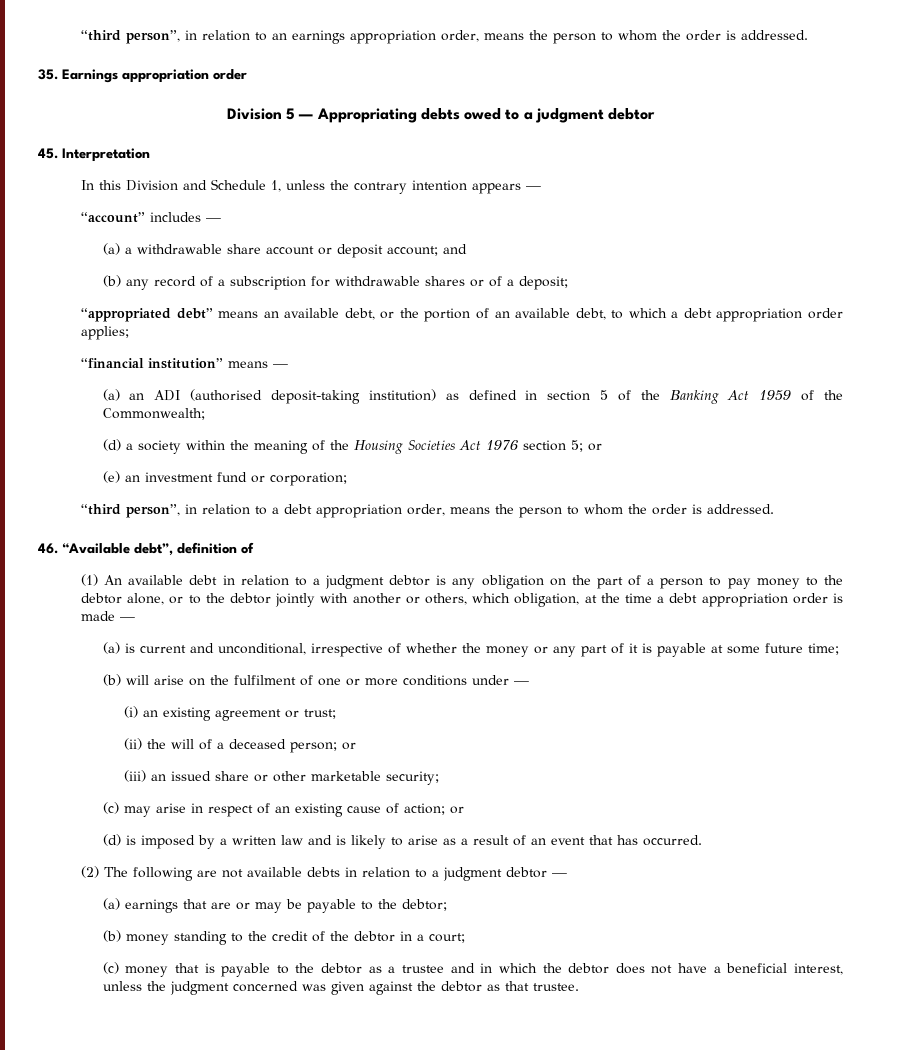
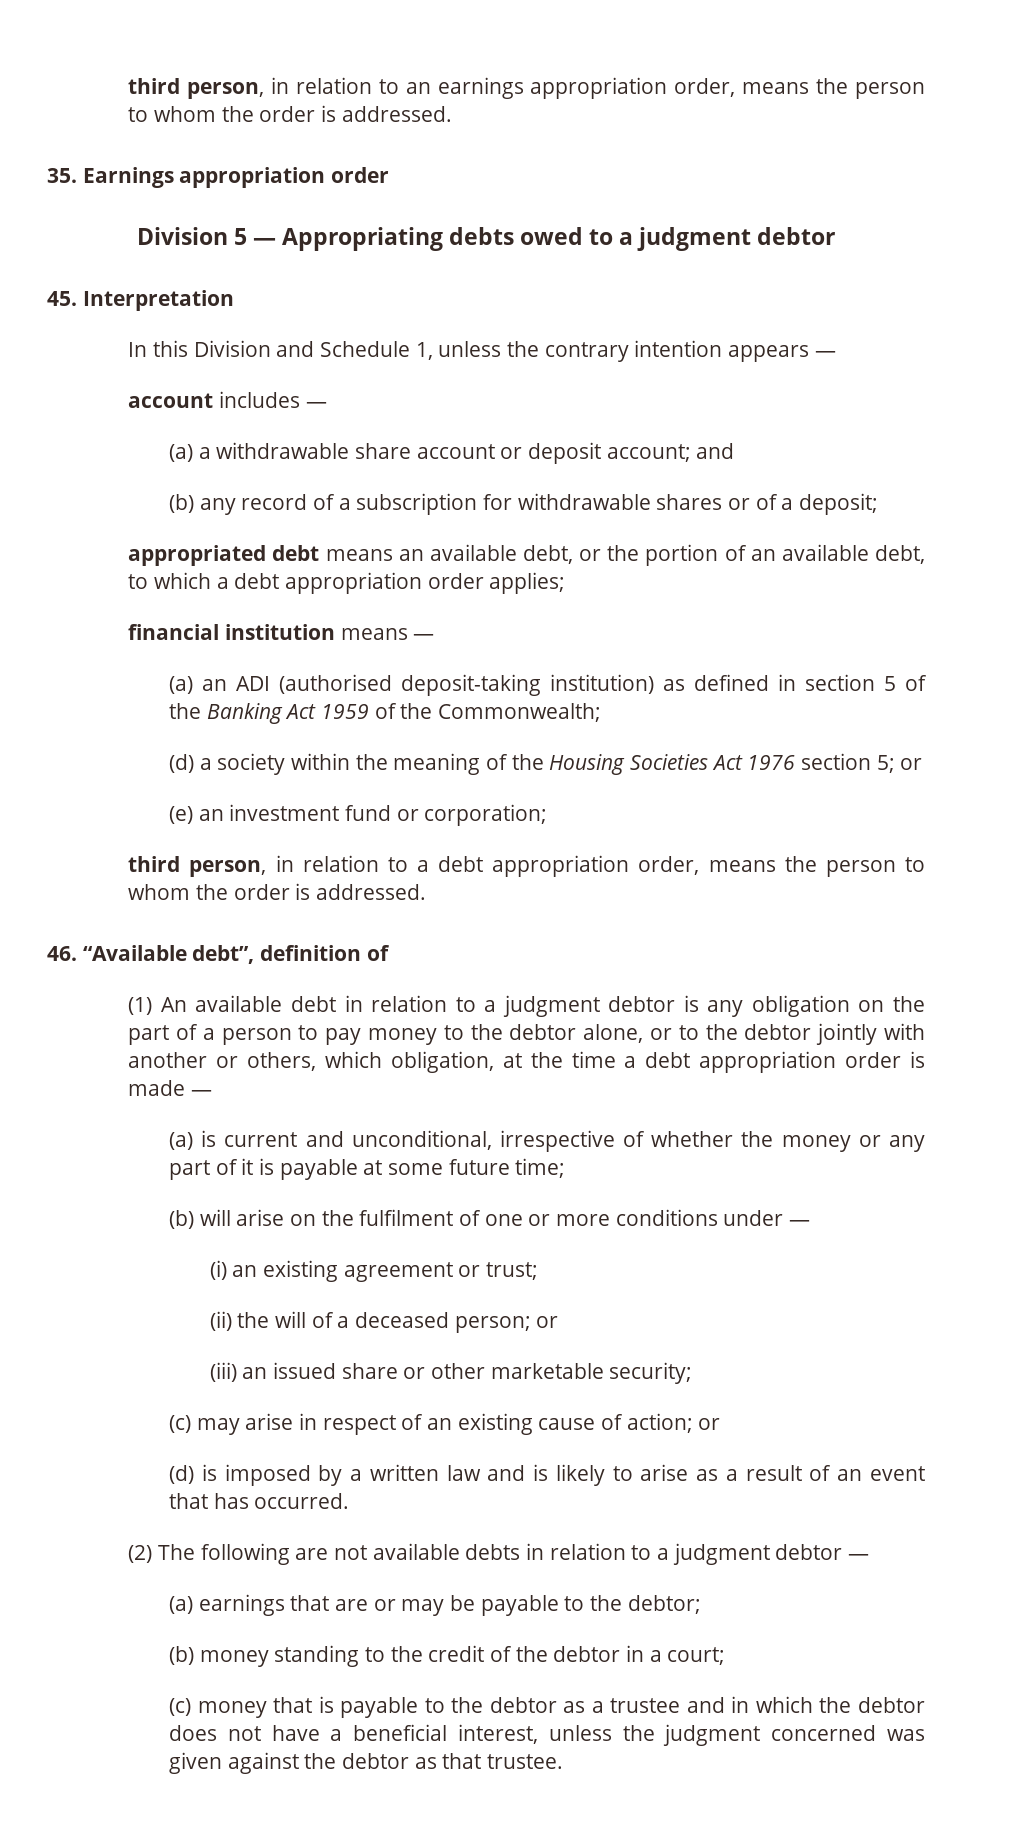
[81,30,181,44] “third person”, -> [128,78,265,99] third person,
[81,212,146,223] “account” -> [128,393,214,408] account
[81,308,213,322] “appropriated debt” -> [128,545,320,566] appropriated debt
[81,358,224,369] “financial institution” -> [128,624,335,640] financial institution
[81,504,181,518] “third person”, -> [128,856,267,877] third person,

